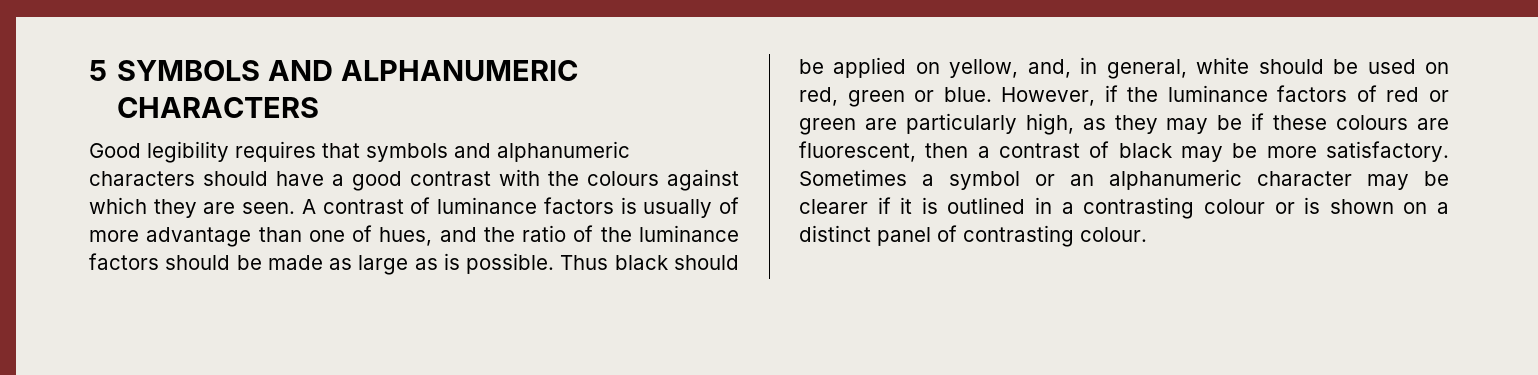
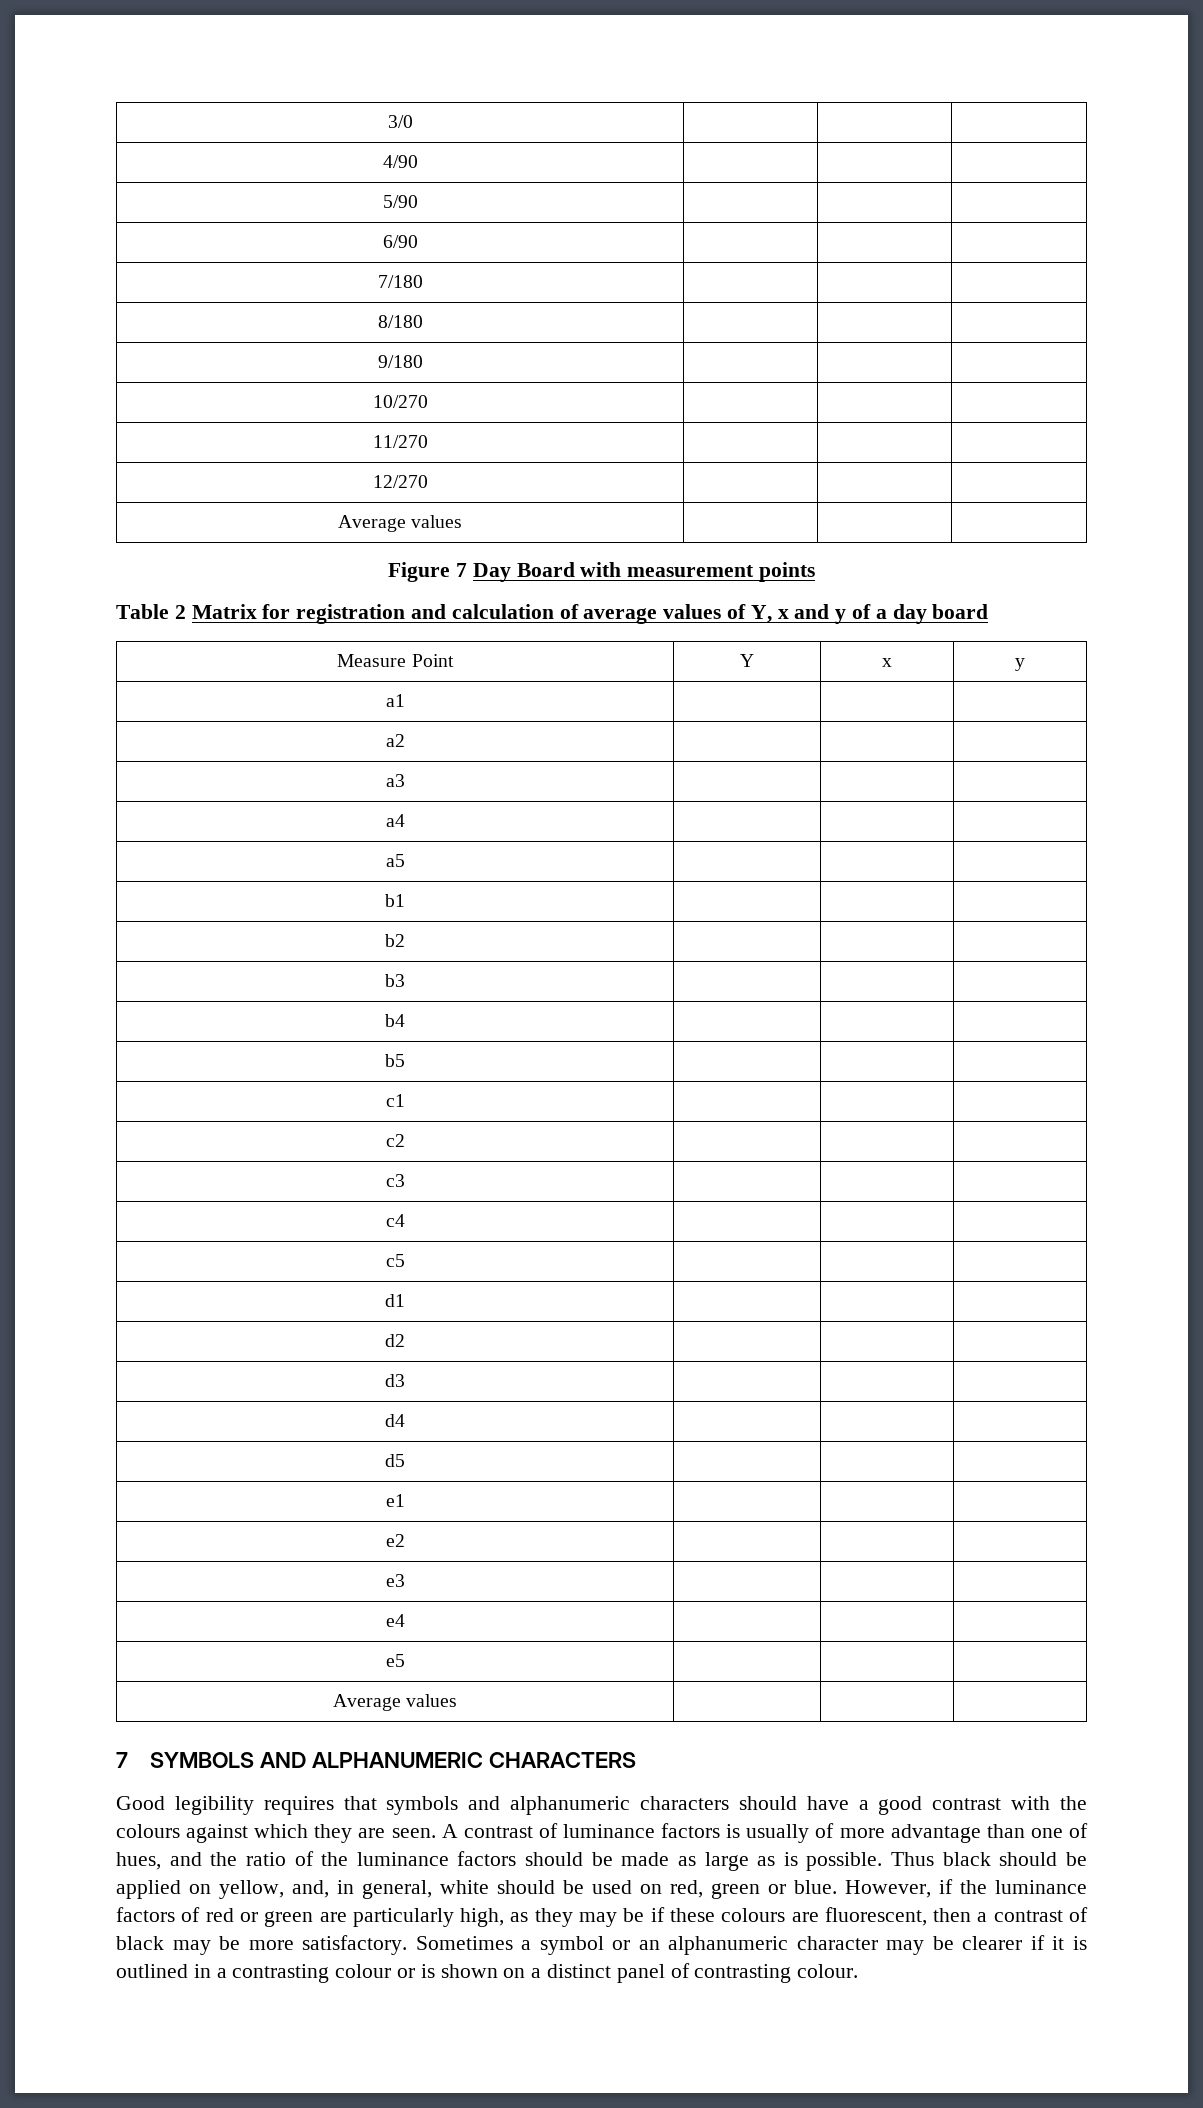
[89,60,107,81] 5 -> [387,115,413,128] [382,155,418,168] [382,195,418,208] [382,235,418,248] [377,275,423,288] [377,315,423,328] [377,355,423,368] [372,395,428,408] [372,435,428,448] [372,475,428,488] [337,515,463,532] [388,562,815,582] [116,604,989,624] [337,654,454,667] [740,654,754,667] [882,658,892,667] [1015,658,1025,671] [385,694,405,707] [385,734,405,747] [385,774,405,787] [385,814,405,827] [385,854,405,867] [385,894,405,907] [385,934,405,947] [385,974,405,987] [385,1014,405,1027] [385,1054,405,1067] [385,1094,405,1107] [385,1134,405,1147] [385,1174,405,1187] [385,1214,405,1227] [385,1254,405,1267] [385,1294,405,1307] [385,1334,405,1347] [385,1374,405,1387] [385,1414,405,1427] [385,1454,405,1467] [385,1494,405,1507] [385,1534,405,1547] [385,1574,405,1587] [385,1614,405,1627] [385,1654,405,1667] [332,1694,458,1711] [116,1752,128,1768] 3/0 | | | // 4/90 | | | // 5/90 | | | // 6/90 | | | // 7/180 | | | // 8/180 | | | // 9/180 | | | // 10/270 | | | // 11/270 | | | // 12/270 | | | // Average values | | | // Figure 7 Day Board with measurement points // Table 2 Matrix for registration and calculation of average values of Y, x and y of a day board // Measure Point | Y | x | y // a1 | | | // a2 | | | // a3 | | | // a4 | | | // a5 | | | // b1 | | | // b2 | | | // b3 | | | // b4 | | | // b5 | | | // c1 | | | // c2 | | | // c3 | | | // c4 | | | // c5 | | | // d1 | | | // d2 | | | // d3 | | | // d4 | | | // d5 | | | // e1 | | | // e2 | | | // e3 | | | // e4 | | | // e5 | | | // Average values | | | // 7

